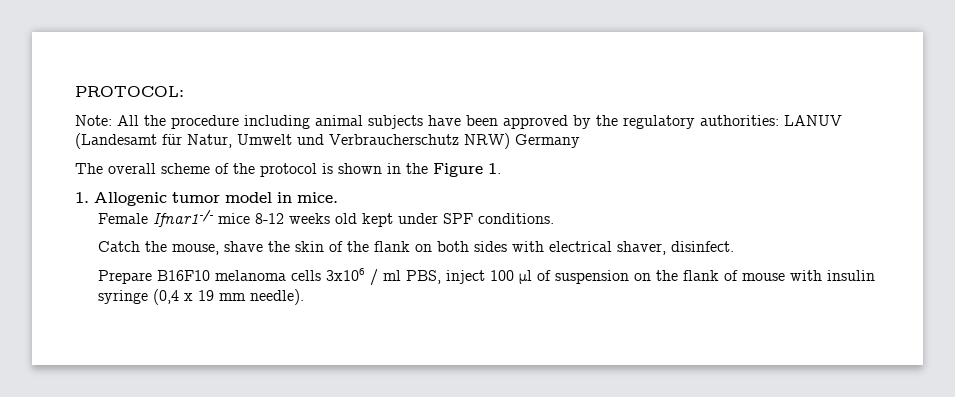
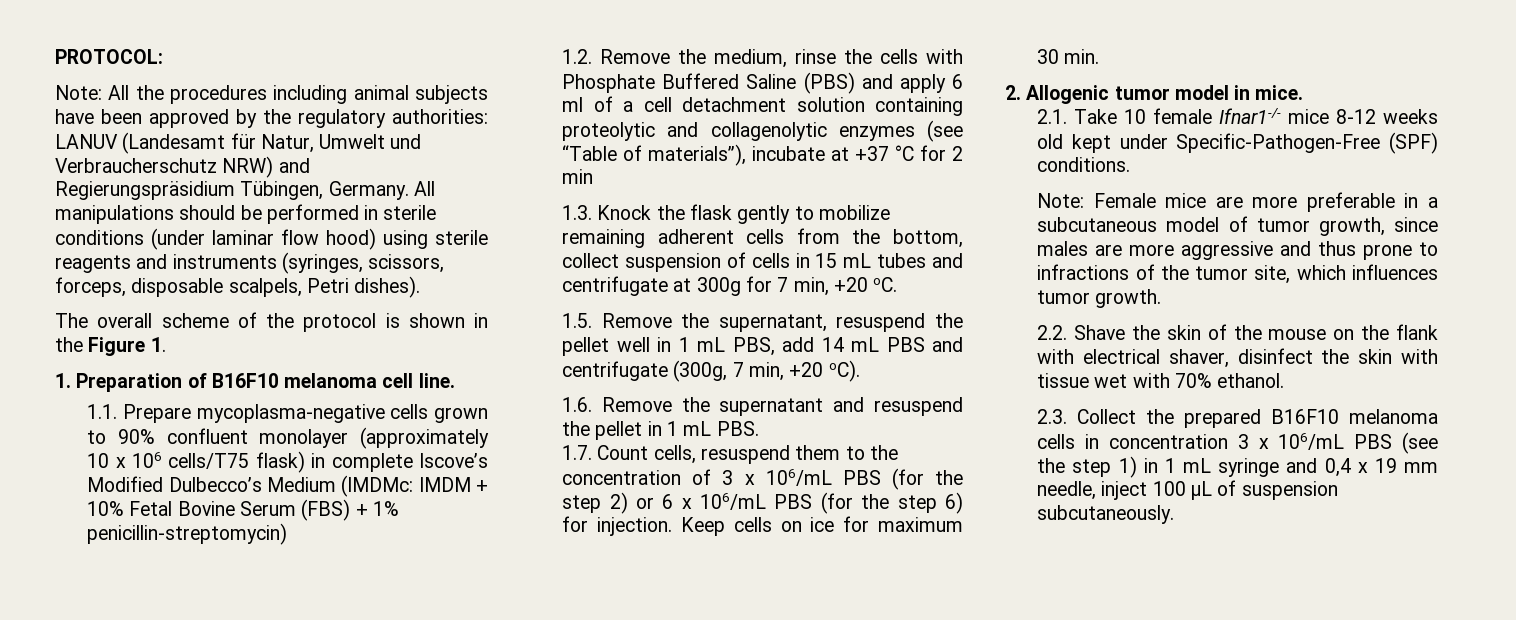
[171,115,239,129] procedure -> [170,85,267,104] procedures
[515,134,580,148] Germany -> [278,158,310,173] [55,181,435,200] [55,204,437,224] [55,228,488,250] [55,252,445,274] [55,276,421,298] and Regierungspräsidium Tübingen, Germany. All manipulations should be performed in sterile conditions (under laminar flow hood) using sterile reagents and instruments (syringes, scissors, forceps, disposable scalpels, Petri dishes).
(89, 197) none -> [76,373,455,392] [87,404,488,423] [87,427,489,449] [87,451,488,473] [87,475,488,497] [87,499,399,521] [87,523,288,545] [562,49,963,68] [562,72,963,94] [562,96,963,116] [562,120,963,142] [562,144,964,166] [562,169,594,184] [562,204,890,224] [562,228,963,248] [562,252,964,272] [562,276,898,296] [562,313,963,332] [562,337,964,356] [562,360,860,382] [562,397,963,416] [562,421,759,440] [562,445,898,464] [562,468,963,490] [562,492,963,514] [562,516,963,536] [1037,49,1100,64] [1005,85,1021,100] Preparation of B16F10 melanoma cell line. // 1.1. Prepare mycoplasma-negative cells grown to 90% confluent monolayer (approximately 10 x 106 cells/T75 flask) in complete Iscove’s Modified Dulbecco’s Medium (IMDMc: IMDM + 10% Fetal Bovine Serum (FBS) + 1% penicillin-streptomycin) // 1.2. Remove the medium, rinse the cells with Phosphate Buffered Saline (PBS) and apply 6 ml of a cell detachment solution containing proteolytic and collagenolytic enzymes (see “Table of materials”), incubate at +37 °C for 2 min // 1.3. Knock the flask gently to mobilize remaining adherent cells from the bottom, collect suspension of cells in 15 mL tubes and centrifugate at 300g for 7 min, +20 oC. // 1.5. Remove the supernatant, resuspend the pellet well in 1 mL PBS, add 14 mL PBS and centrifugate (300g, 7 min, +20 oC). // 1.6. Remove the supernatant and resuspend the pellet in 1 mL PBS. // 1.7. Count cells, resuspend them to the concentration of 3 x 106/mL PBS (for the step 2) or 6 x 106/mL PBS (for the step 6) for injection. Keep cells on ice for maximum 30 min. // 2.
[98,213,149,224] Female -> [1037,108,1213,124] 2.1. Take 10 female
[443,213,474,224] SPF -> [1176,132,1438,154] Specific-Pathogen-Free (SPF)
[98,241,735,255] [98,268,876,286] [98,289,305,305] Catch the mouse, shave the skin of the flank on both sides with electrical shaver, disinfect. // Prepare B16F10 melanoma cells 3x106 / ml PBS, inject 100 μl of suspension on the flank of mouse with insulin syringe (0,4 x 19 mm needle). -> [1037,192,1438,212] [1037,216,1438,236] [1037,241,1438,260] [1037,264,1438,284] [1037,289,1162,308] [1037,324,1438,340] [1037,348,1438,368] [1037,373,1285,388] [1037,409,1438,428] [1037,432,1438,454] [1037,456,1438,478] [1037,480,1338,500] [1037,505,1175,524] Note: Female mice are more preferable in a subcutaneous model of tumor growth, since males are more aggressive and thus prone to infractions of the tumor site, which influences tumor growth. // 2.2. Shave the skin of the mouse on the flank with electrical shaver, disinfect the skin with tissue wet with 70% ethanol. // 2.3. Collect the prepared B16F10 melanoma cells in concentration 3 x 106/mL PBS (see the step 1) in 1 mL syringe and 0,4 x 19 mm needle, inject 100 μL of suspension subcutaneously.

